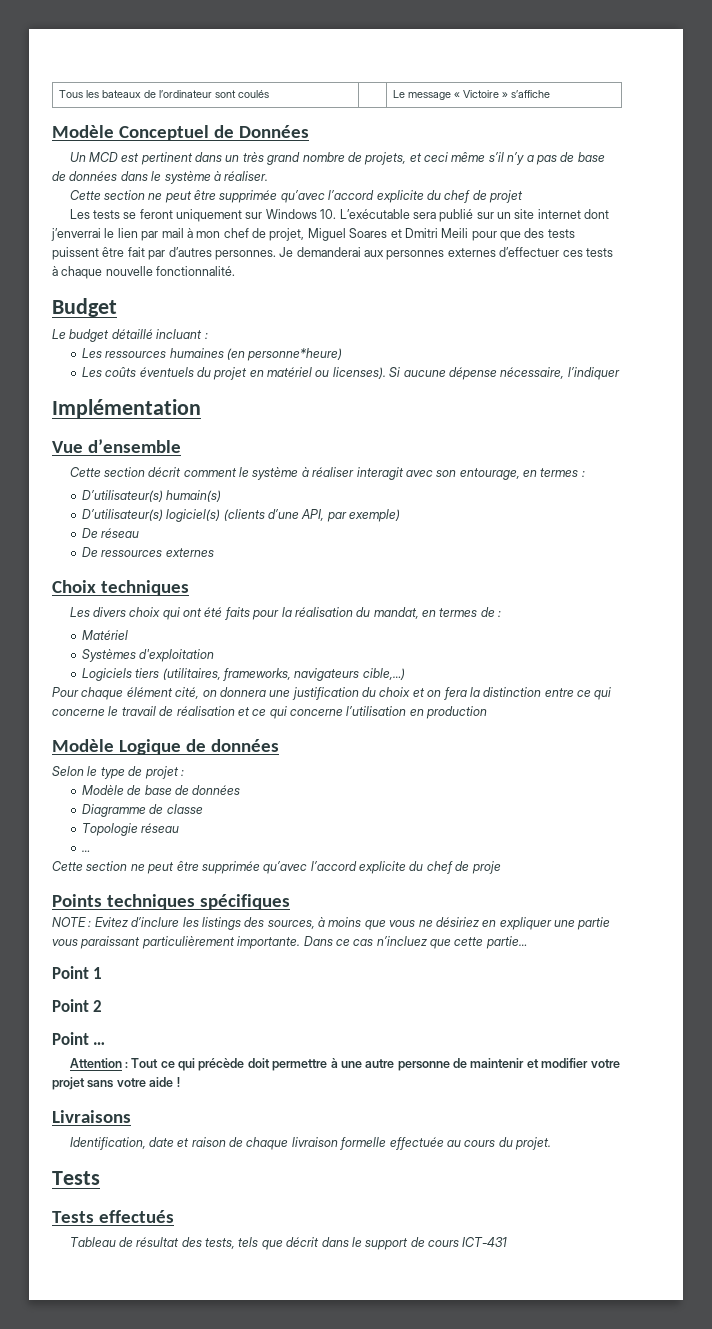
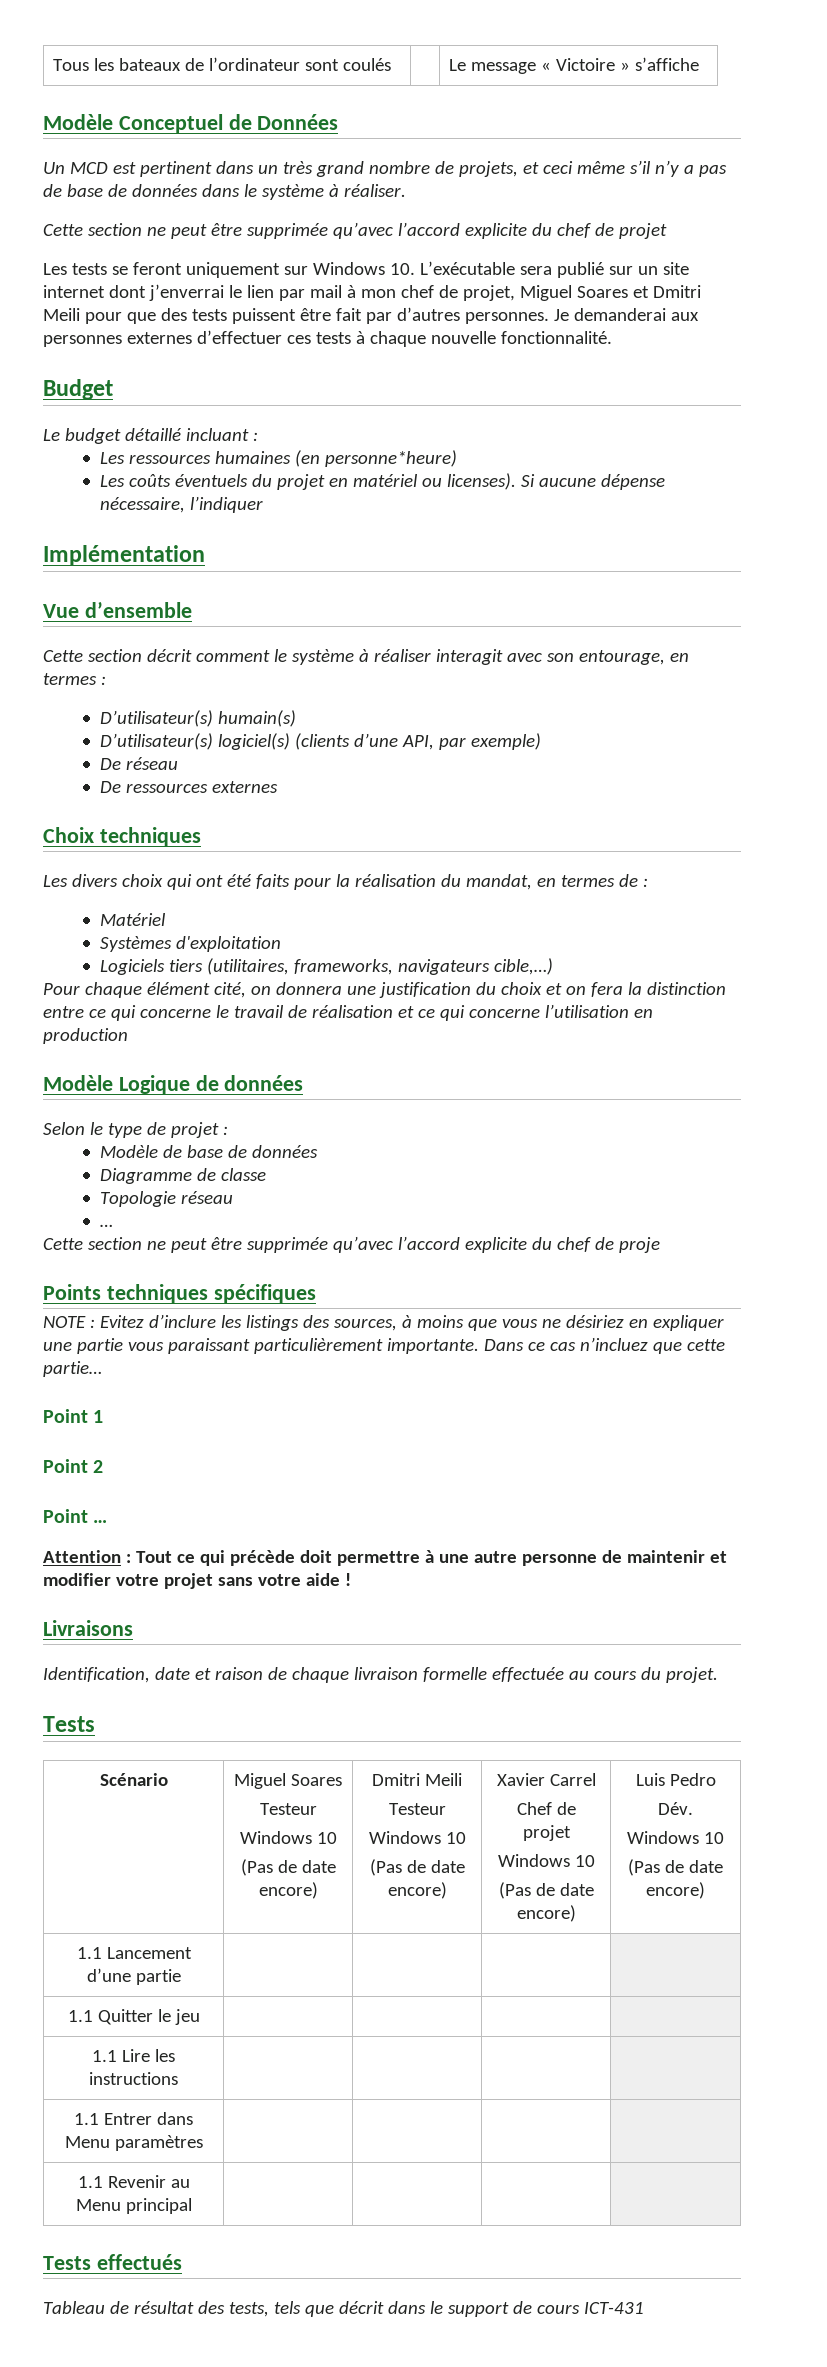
(100, 1178) none -> [99,1773,168,1786] [234,1773,342,1789] [259,1803,317,1815] [239,1831,337,1844] [240,1859,336,1876] [258,1882,318,1899] [372,1773,462,1786] [388,1803,446,1815] [368,1831,466,1844] [369,1859,465,1876] [387,1882,447,1899] [496,1773,596,1786] [516,1802,576,1815] [522,1825,571,1841] [497,1854,595,1867] [498,1882,594,1899] [516,1905,576,1922] [635,1773,716,1786] [658,1802,693,1815] [627,1831,724,1844] [628,1859,723,1876] [646,1882,705,1899] [76,1947,192,1959] [86,1968,181,1985] [67,2009,200,2025] [92,2049,175,2062] [89,2072,178,2085] [74,2112,193,2125] [64,2135,203,2151] [77,2175,190,2188] [75,2198,192,2214] // Scénario | Miguel Soares // Testeur // Windows 10 // (Pas de date encore) | Dmitri Meili // Testeur // Windows 10 // (Pas de date encore) | Xavier Carrel // Chef de projet // Windows 10 // (Pas de date encore) | Luis Pedro // Dév. // Windows 10 // (Pas de date encore) // 1.1 Lancement d’une partie | | | | // 1.1 Quitter le jeu | | | | // 1.1 Lire les instructions | | | | // 1.1 Entrer dans Menu paramètres | | | | // 1.1 Revenir au Menu principal | | | |

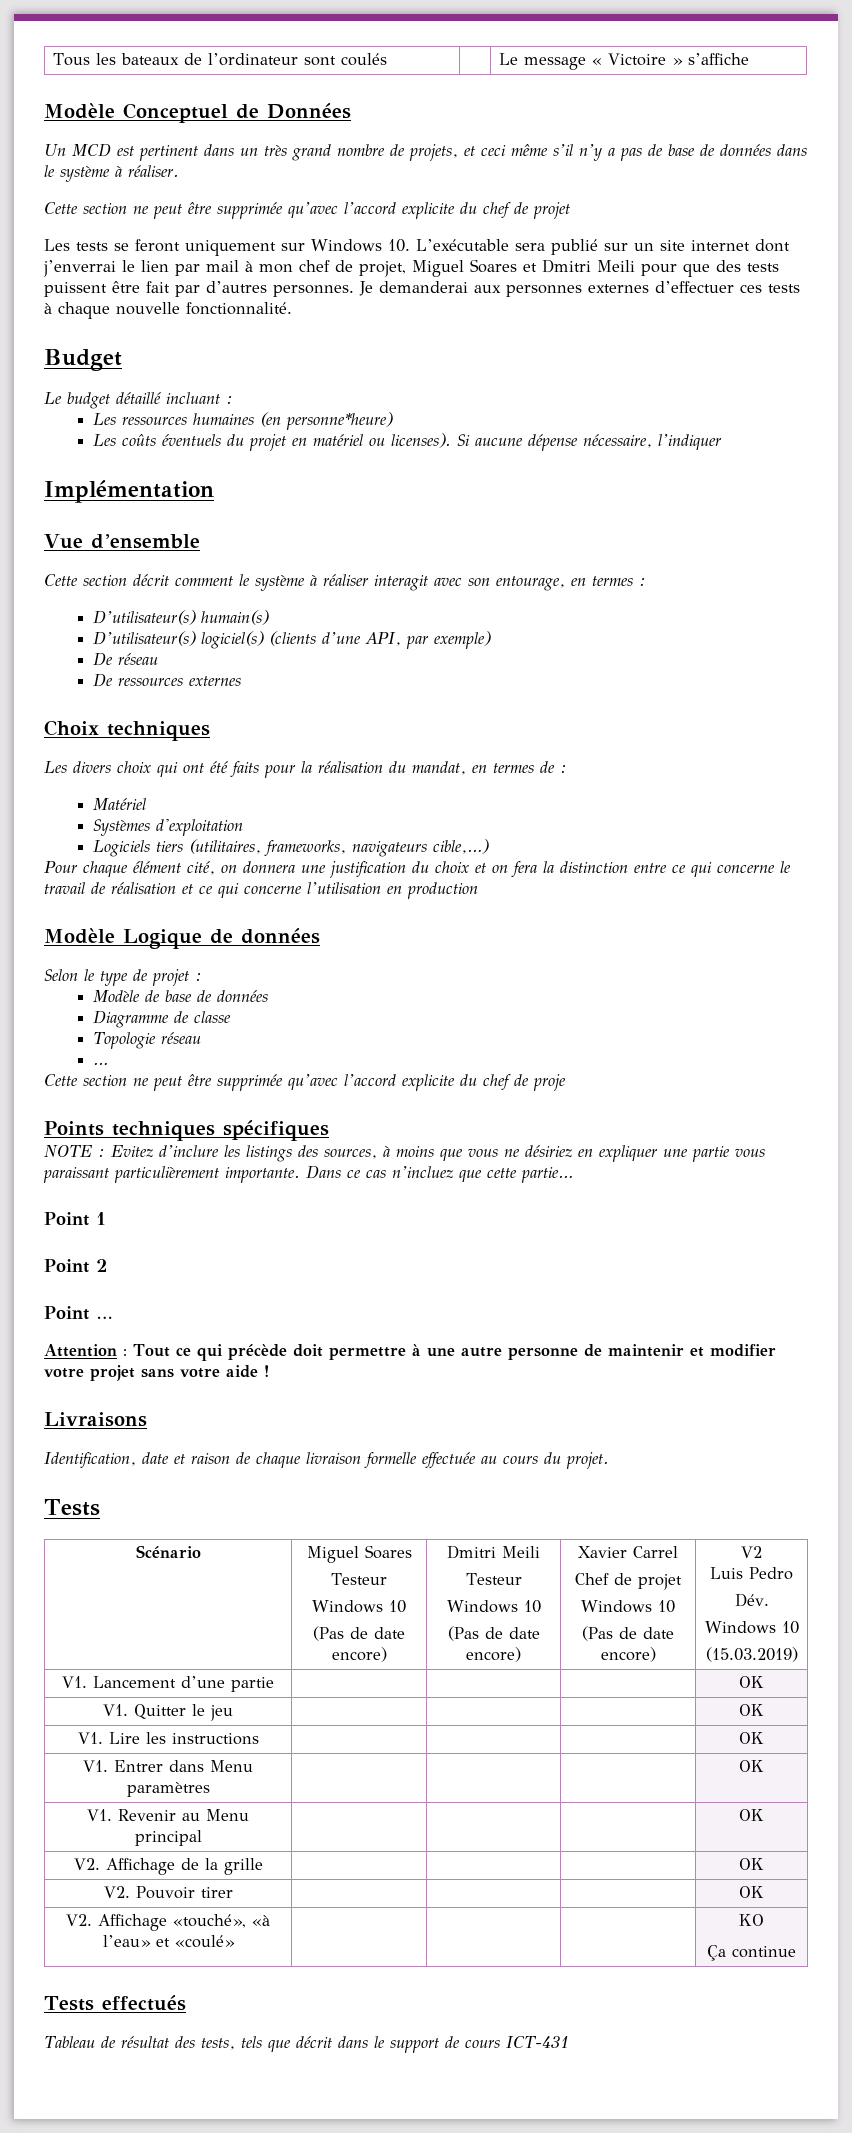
(576, 1913) none -> [741,1546,762,1558] V2 //
[628,1859,723,1876] [646,1882,705,1899] [76,1947,102,1959] (Pas de date encore) // 1.1 -> [705,1647,798,1662] [62,1676,87,1688] (15.03.2019) // V1.
[67,2010,93,2022] // 1.1 -> [739,1676,764,1688] [103,1704,128,1716] OK // V1.
[92,2050,118,2062] // 1.1 -> [739,1704,764,1716] [77,1732,103,1744] OK // V1.
[74,2113,100,2125] // 1.1 -> [739,1732,764,1744] [83,1760,108,1772] OK // V1.
[77,2176,103,2188] // 1.1 -> [739,1760,764,1772] [87,1809,112,1821] OK // V1.
(192, 2206) none -> [739,1809,764,1821] [73,1858,263,1875] [739,1858,764,1870] [103,1886,233,1899] [739,1886,764,1898] [66,1914,270,1931] [102,1935,235,1948] [739,1914,764,1926] [707,1945,796,1961] OK // V2. Affichage de la grille | | | | OK // V2. Pouvoir tirer | | | | OK // V2. Affichage «touché», «à l’eau» et «coulé» | | | | KO // Ça continue

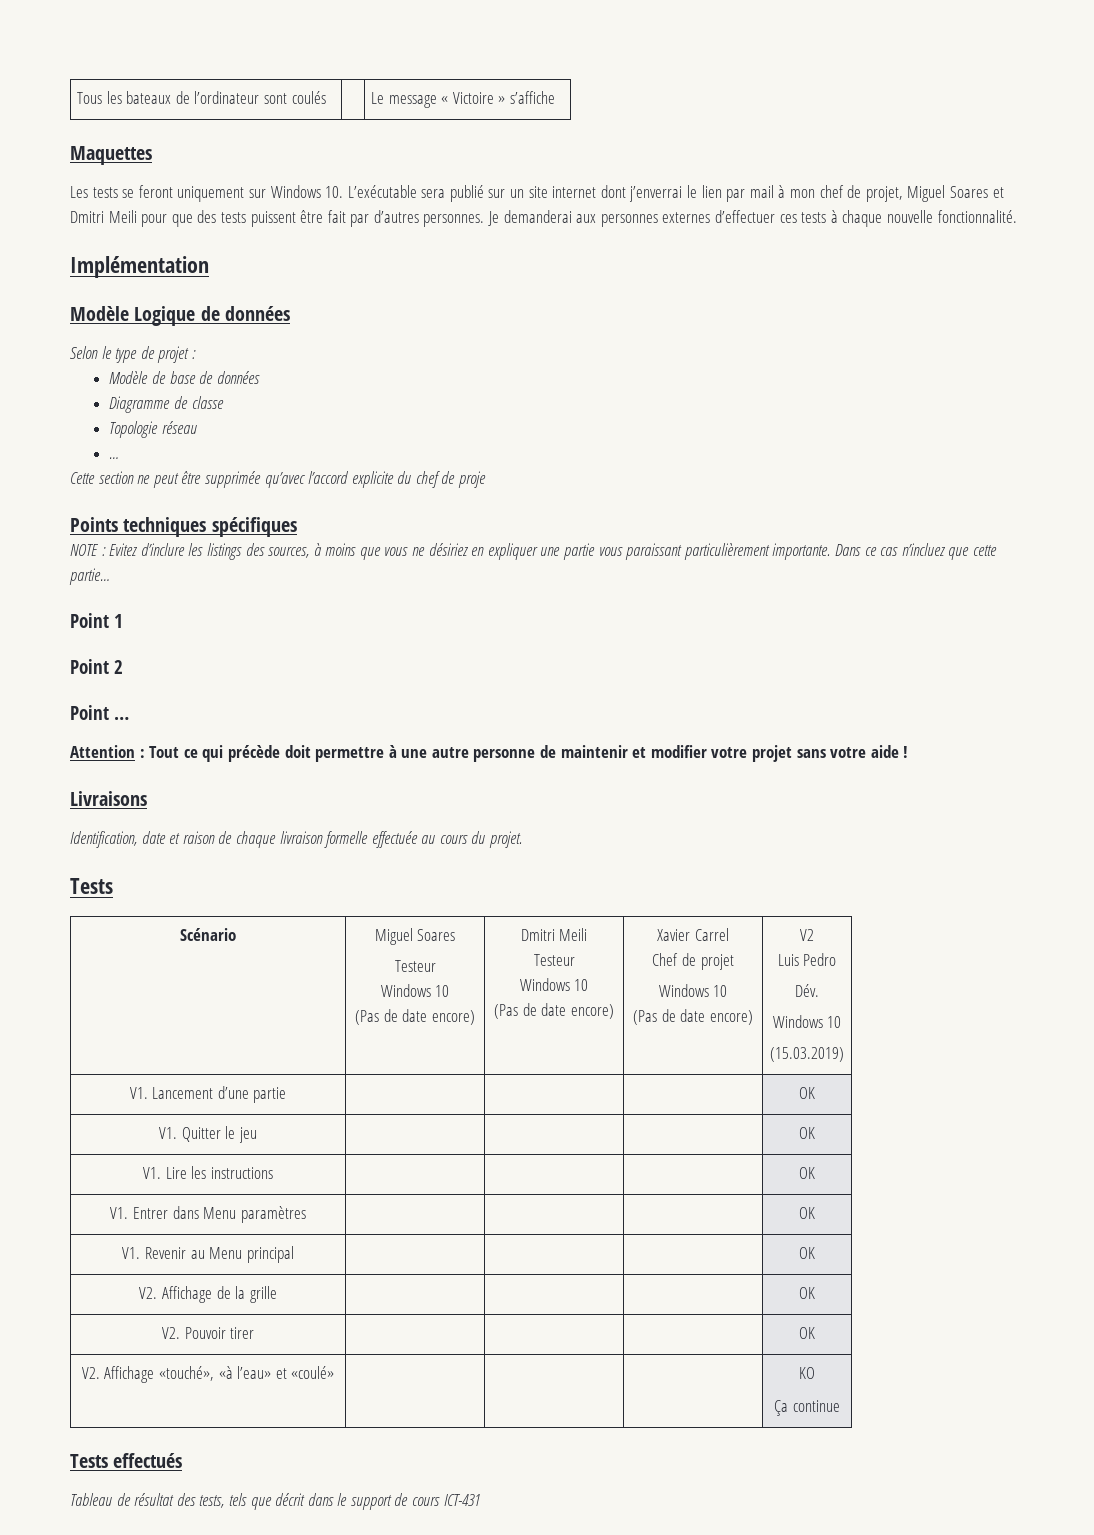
[44,103,351,123] [44,143,807,161] [44,165,179,182] [44,202,570,219] Modèle Conceptuel de Données // Un MCD est pertinent dans un très grand nombre de projets, et ceci même s’il n’y a pas de base de données dans le système à réaliser. // Cette section ne peut être supprimée qu’avec l’accord explicite du chef de projet -> [70,146,152,165] Maquettes
[44,349,122,371] [44,392,233,409] [93,412,394,430] [93,433,723,451] [44,480,214,503] [44,534,200,549] [44,574,646,591] [93,610,270,625] [93,631,492,649] [93,652,159,666] [93,673,242,687] [44,720,210,741] [44,761,567,778] [93,798,147,810] [93,819,244,836] [93,839,490,857] [44,861,791,878] [44,882,478,899] Budget // Le budget détaillé incluant : // Les ressources humaines (en personne*heure) // Les coûts éventuels du projet en matériel ou licenses). Si aucune dépense nécessaire, l’indiquer // Implémentation // Vue d’ensemble // Cette section décrit comment le système à réaliser interagit avec son entourage, en termes : // D’utilisateur(s) humain(s) // D’utilisateur(s) logiciel(s) (clients d’une API, par exemple) // De réseau // De ressources externes // Choix techniques // Les divers choix qui ont été faits pour la réalisation du mandat, en termes de : // Matériel // Systèmes d'exploitation // Logiciels tiers (utilitaires, frameworks, navigateurs cible,…) // Pour chaque élément cité, on donnera une justification du choix et on fera la distinction entre ce qui concerne le travail de réalisation et ce qui concerne l’utilisation en production -> [70,256,209,278] Implémentation

